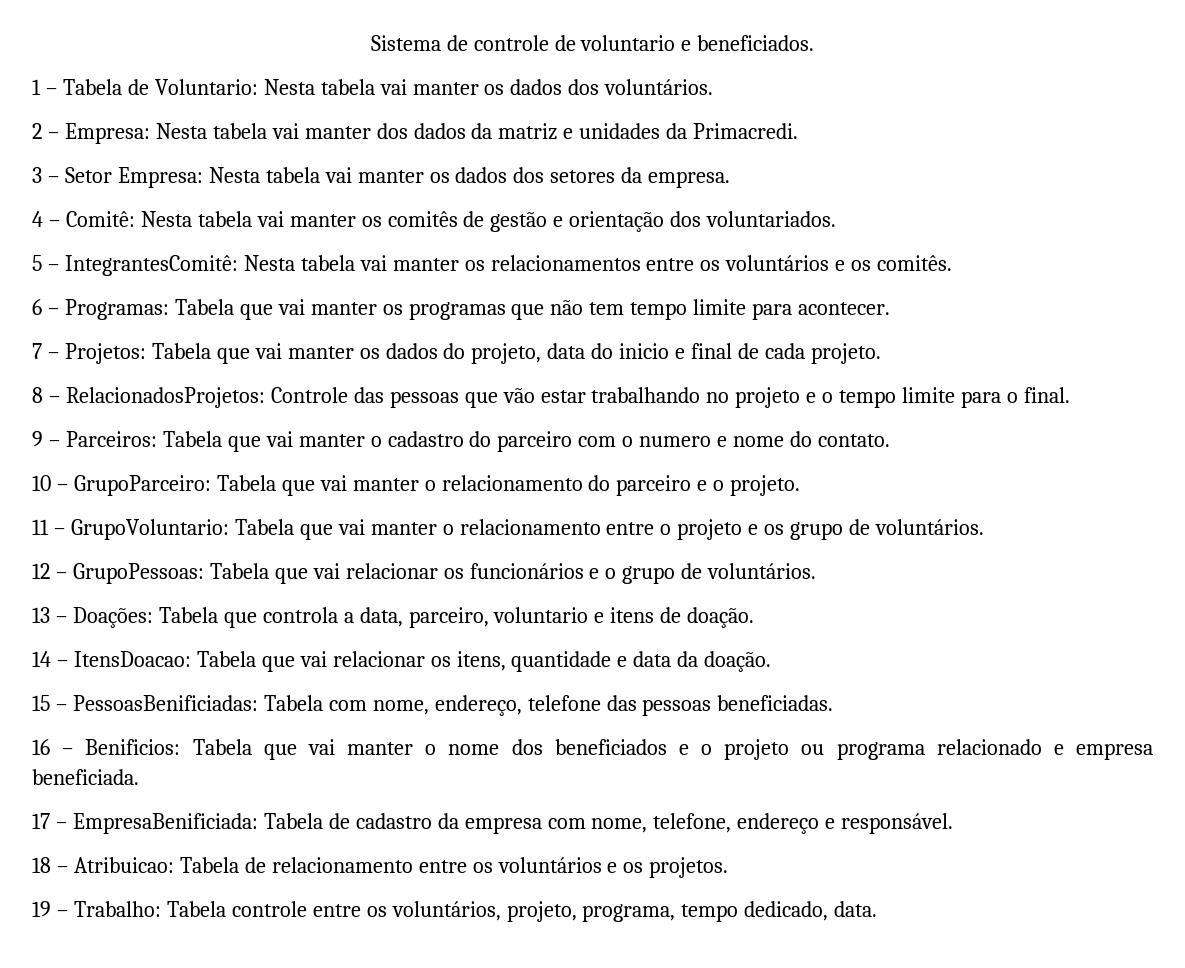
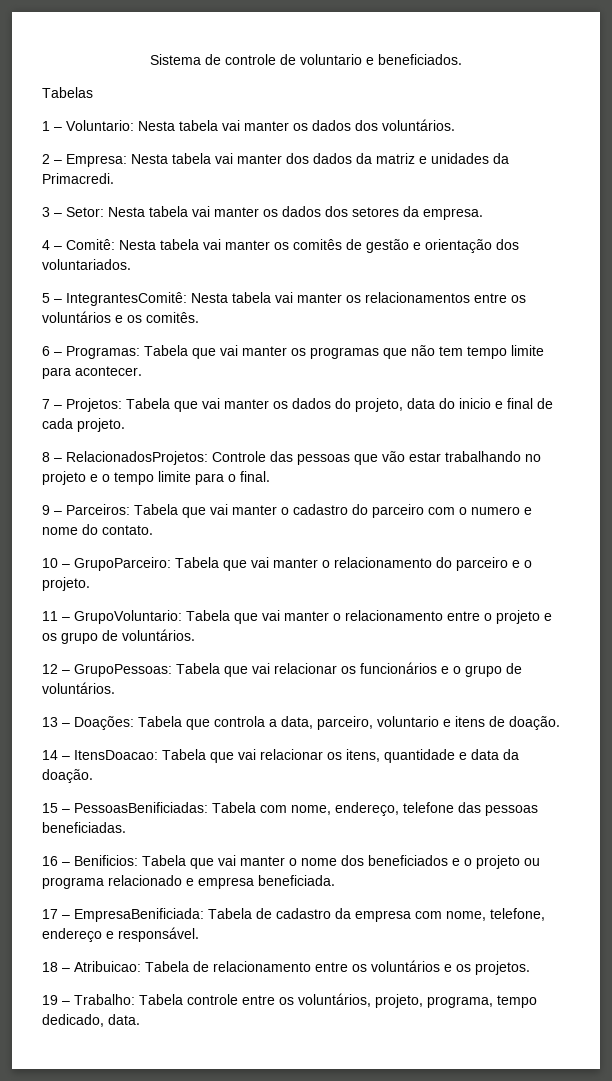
(815, 43) none -> [42,87,93,98] // Tabelas
[62,79,149,95] Tabela de -> (62, 129) none
[64,167,203,188] Setor Empresa: -> [66,207,104,217] Setor:

